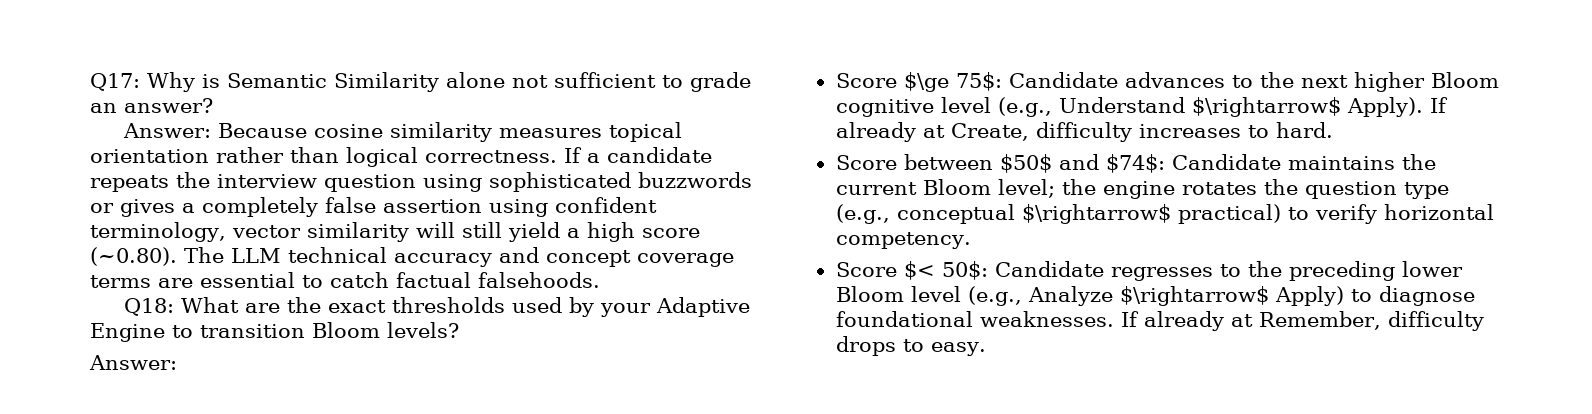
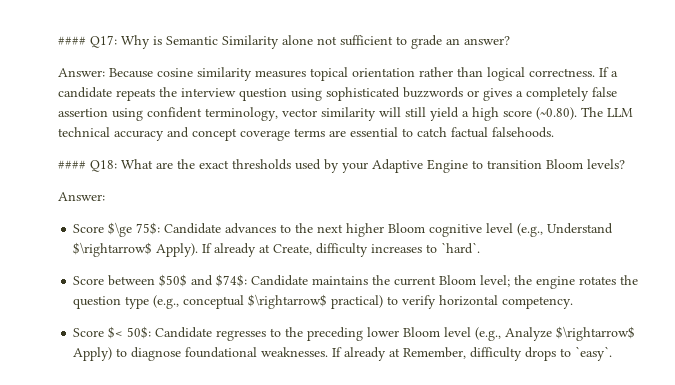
(90, 82) none -> [58,36,86,45] ####
(600, 280) none -> [58,160,86,169] ####
[1275,122,1333,138] hard. -> [441,242,481,254] `hard`.
[930,342,986,356] easy. -> [575,346,613,361] `easy`.

